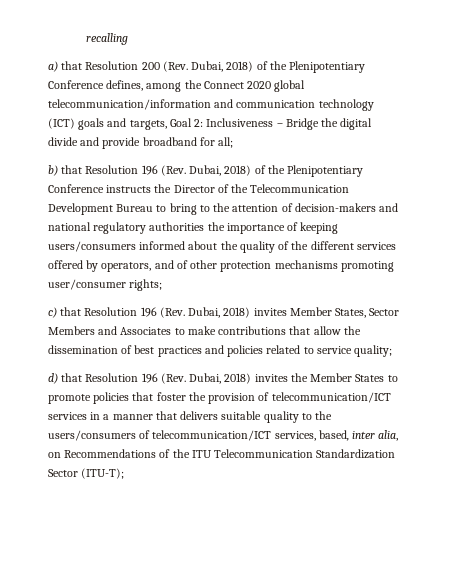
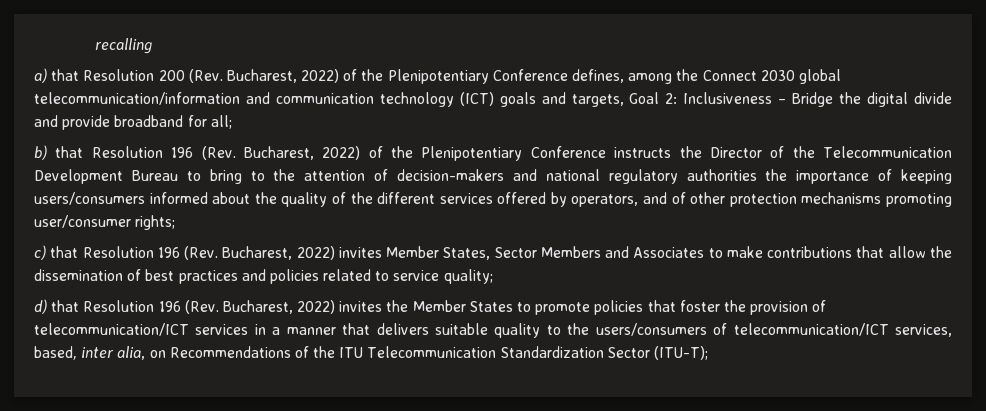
[191,61,254,72] Dubai, 2018) -> [226,69,340,83] Bucharest, 2022)
[247,81,272,89] 2020 -> [760,70,795,81] 2030
[189,165,252,176] Dubai, 2018) -> [243,146,361,160] Bucharest, 2022)
[188,307,251,318] Dubai, 2018) -> [222,246,335,260] Bucharest, 2022)
[189,373,252,384] Dubai, 2018) -> [222,300,336,314] Bucharest, 2022)

